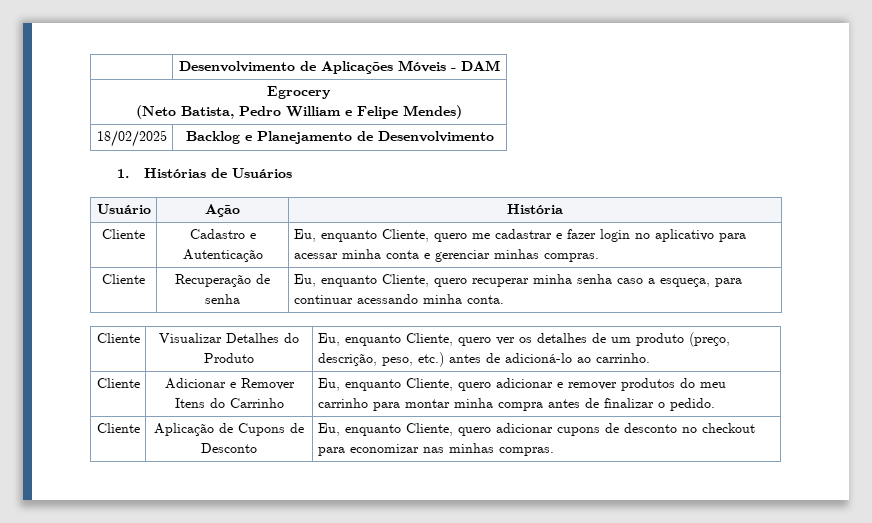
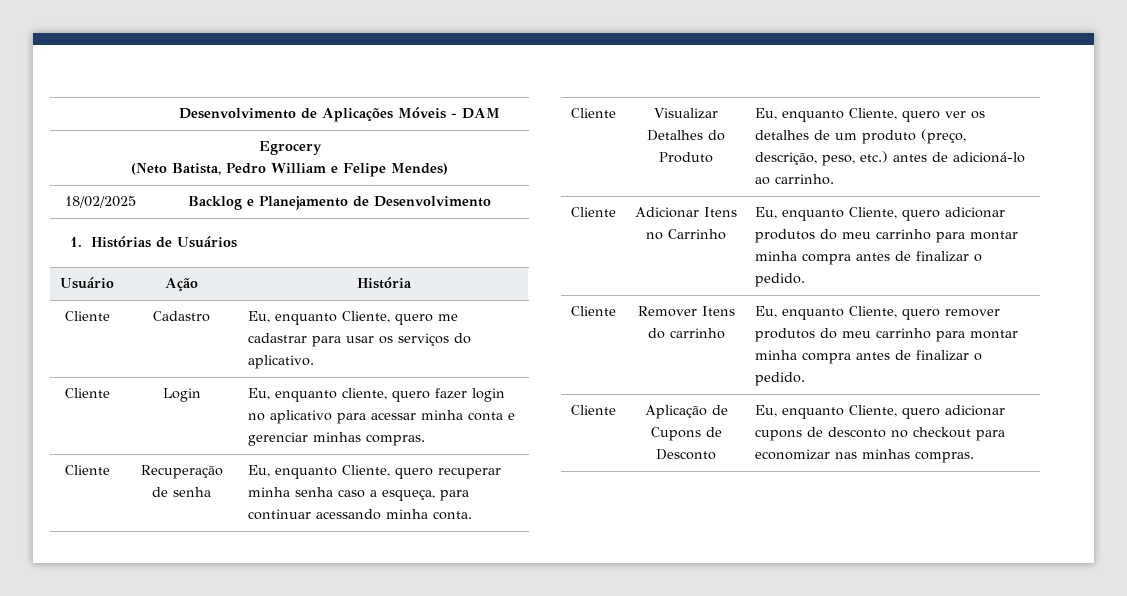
[249,233,256,239] [182,249,263,262] e Autenticação -> (210, 316) none
[555,233,562,239] e -> [312,333,472,347] [248,355,315,369] [64,388,110,398] [162,388,201,402] [248,388,431,402] para usar os serviços do aplicativo. // Cliente | Login | Eu, enquanto cliente, quero
[229,378,295,390] [174,398,225,408] e Remover Itens do -> [704,207,737,217] [646,232,663,240] Itens no
[556,382,563,388] e -> [755,229,1019,243] [755,251,983,265] [755,273,806,287] [571,306,616,316] [637,306,735,317] [647,328,725,339] [755,306,941,320] produtos do meu carrinho para montar minha compra antes de finalizar o pedido. // Cliente | Remover Itens do carrinho | Eu, enquanto Cliente, quero

